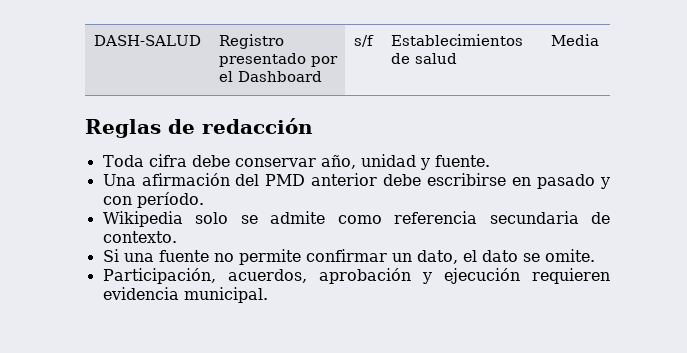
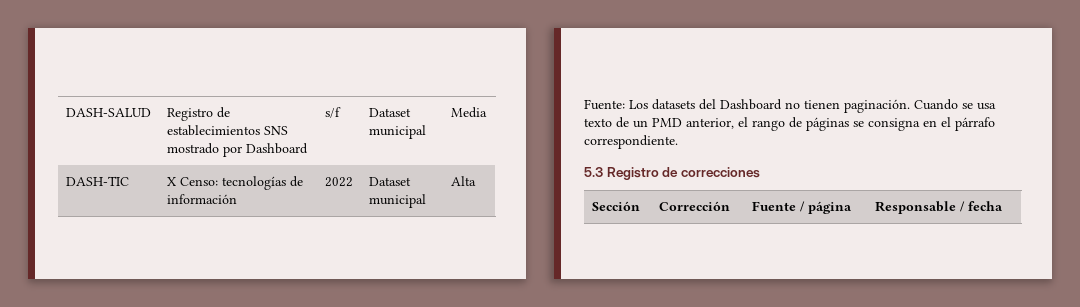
[218,53,338,67] [218,71,322,82] [353,35,374,47] [390,34,523,46] [390,53,457,64] [550,34,599,46] [85,118,313,138] [102,154,490,170] [102,173,610,189] [102,192,204,208] [102,211,610,227] [102,231,177,243] [102,249,595,265] [102,268,610,284] [102,287,268,303] presentado por el Dashboard | s/f | Establecimientos de salud | Media // Reglas de redacción // Toda cifra debe conservar año, unidad y fuente. // Una afirmación del PMD anterior debe escribirse en pasado y con período. // Wikipedia solo se admite como referencia secundaria de contexto. // Si una fuente no permite confirmar un dato, el dato se omite. // Participación, acuerdos, aprobación y ejecución requieren evidencia municipal. -> [216,107,230,118] [166,125,288,136] [166,143,308,157] [324,107,341,118] [368,108,411,117] [368,125,426,139] [450,107,487,118] [65,176,129,186] [166,176,303,190] [166,194,237,204] [324,177,353,187] [368,177,411,186] [368,194,426,208] [450,176,476,186] [584,99,996,113] [584,117,995,131] [584,135,678,149] [584,167,760,180] [591,201,640,211] [658,201,730,211] [751,201,852,214] [874,201,1003,214] de establecimientos SNS mostrado por Dashboard | s/f | Dataset municipal | Media // DASH-TIC | X Censo: tecnologías de información | 2022 | Dataset municipal | Alta // Fuente: Los datasets del Dashboard no tienen paginación. Cuando se usa texto de un PMD anterior, el rango de páginas se consigna en el párrafo correspondiente. // 5.3 Registro de correcciones // Sección | Corrección | Fuente / página | Responsable / fecha

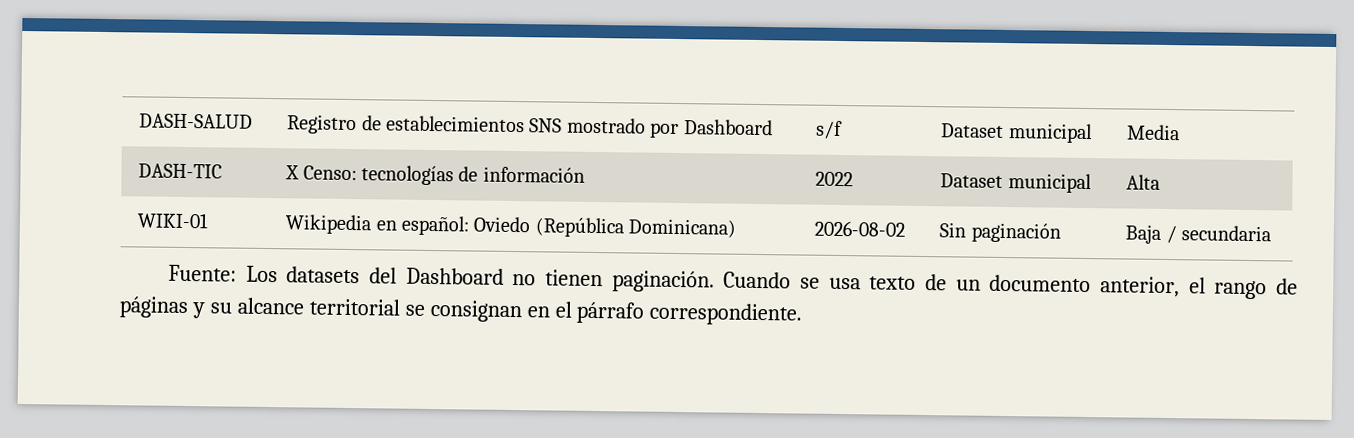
(476, 181) none -> [137,212,210,229] [285,214,737,238] [814,220,906,237] [939,222,1061,243] [1125,224,1271,244] // WIKI-01 | Wikipedia en español: Oviedo (República Dominicana) | 2026-08-02 | Sin paginación | Baja / secundaria
[652,118,682,127] PMD -> [989,274,1092,293] documento
[853,117,995,131] [584,135,678,149] [584,167,760,180] [591,201,640,211] [658,201,730,211] [751,201,852,214] [874,201,1003,214] se consigna en el párrafo correspondiente. // 5.3 Registro de correcciones // Sección | Corrección | Fuente / página | Responsable / fecha -> [191,297,803,326] y su alcance territorial se consignan en el párrafo correspondiente.

